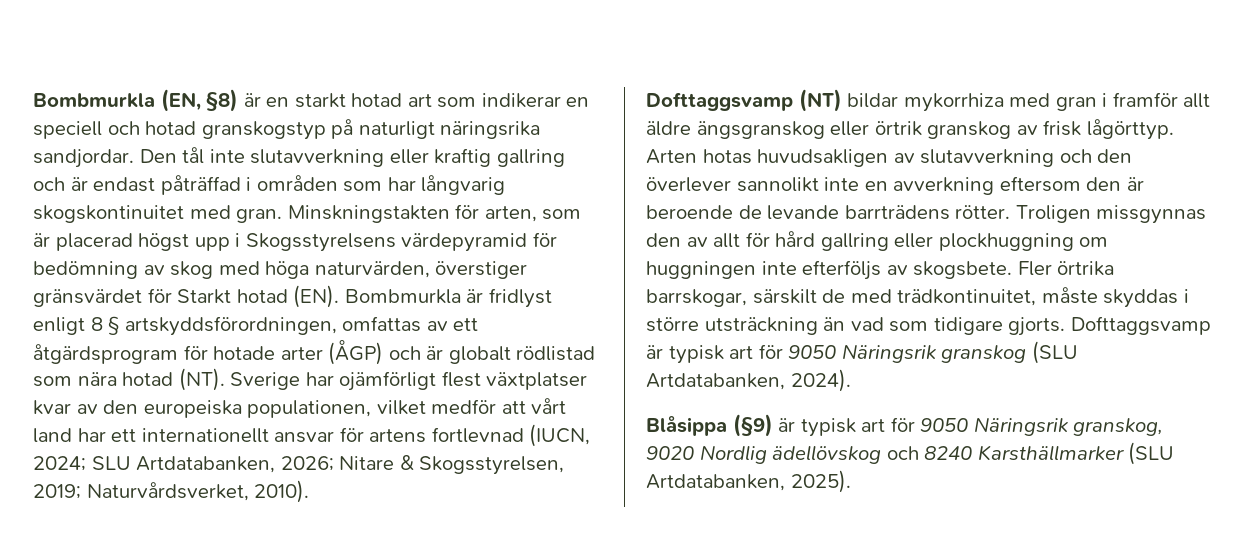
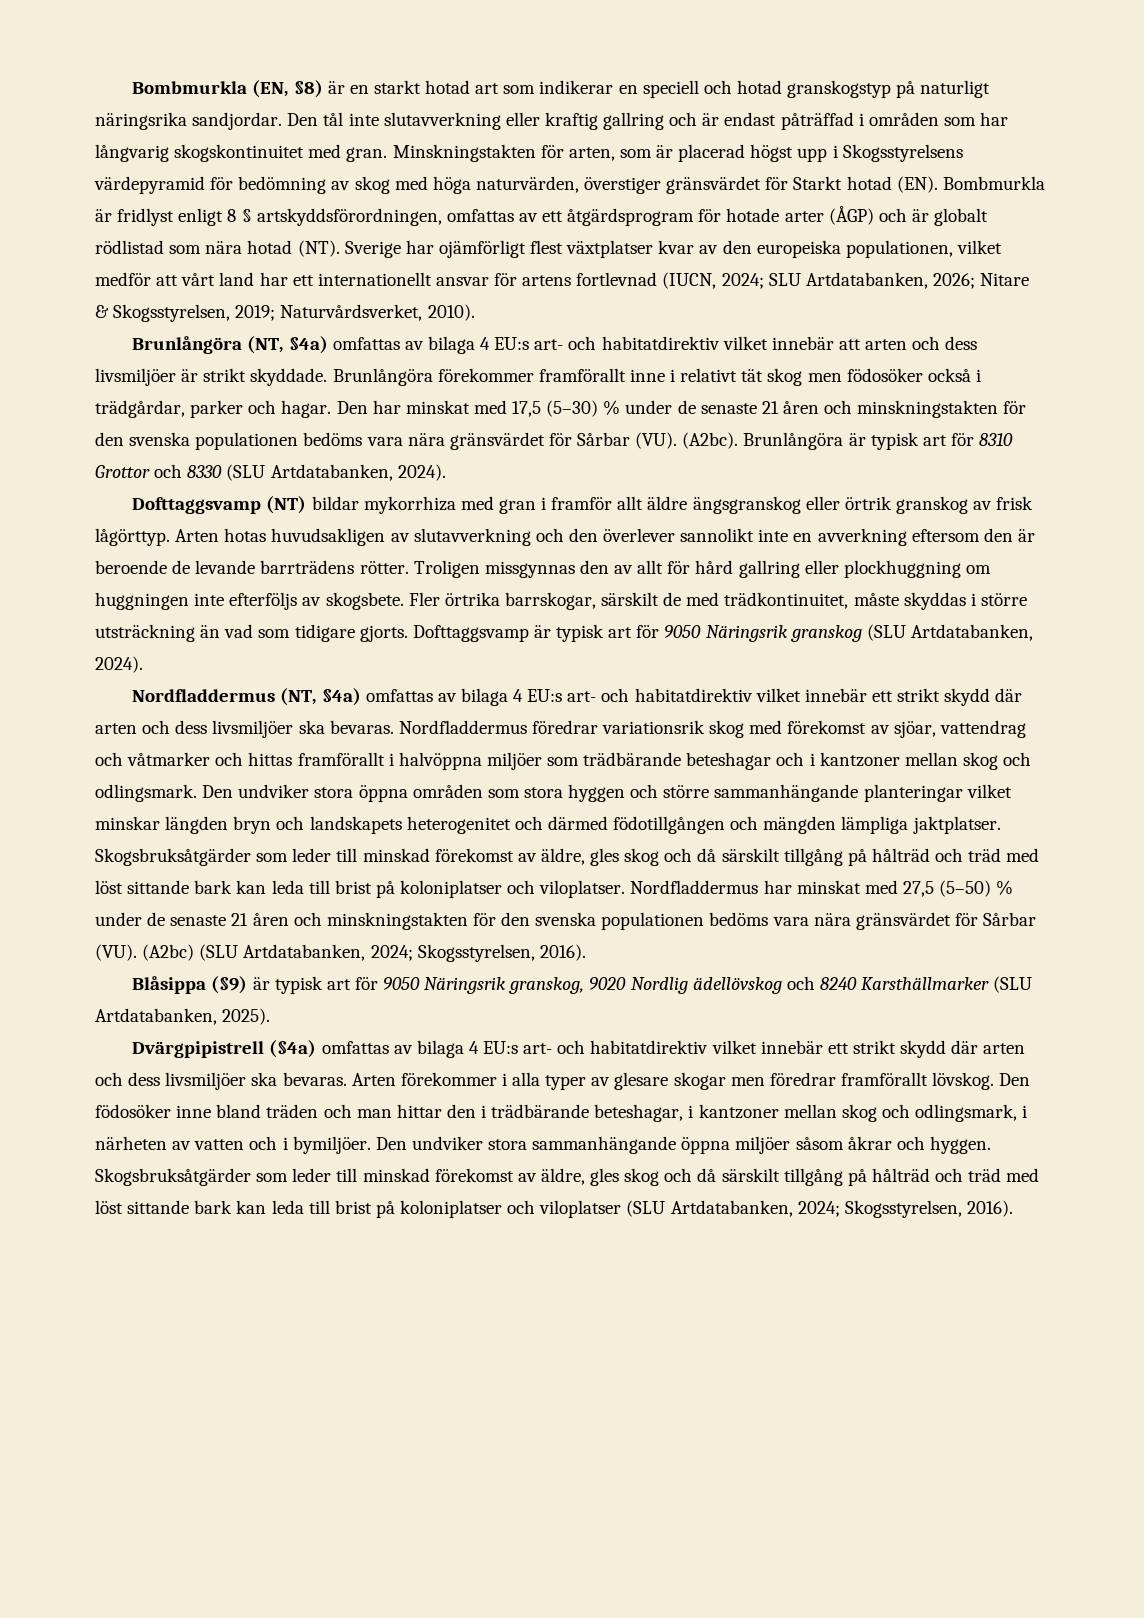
(310, 491) none -> [132,336,978,354] [95,368,981,386] [95,400,1027,418] [95,432,1014,450] [95,464,446,481] // Brunlångöra (NT, §4a) omfattas av bilaga 4 EU:s art- och habitatdirektiv vilket innebär att arten och dess livsmiljöer är strikt skyddade. Brunlångöra förekommer framförallt inne i relativt tät skog men födosöker också i trädgårdar, parker och hagar. Den har minskat med 17,5 (5–30) % under de senaste 21 åren och minskningstakten för den svenska populationen bedöms vara nära gränsvärdet för Sårbar (VU). (A2bc). Brunlångöra är typisk art för 8310 Grottor och 8330 (SLU Artdatabanken, 2024).
(851, 380) none -> [132,688,1023,706] [95,720,1026,738] [95,752,1032,770] [95,784,1012,802] [95,816,1001,834] [95,848,1040,866] [95,880,1014,898] [95,912,1037,930] [95,944,586,962] // Nordfladdermus (NT, §4a) omfattas av bilaga 4 EU:s art- och habitatdirektiv vilket innebär ett strikt skydd där arten och dess livsmiljöer ska bevaras. Nordfladdermus föredrar variationsrik skog med förekomst av sjöar, vattendrag och våtmarker och hittas framförallt i halvöppna miljöer som trädbärande beteshagar och i kantzoner mellan skog och odlingsmark. Den undviker stora öppna områden som stora hyggen och större sammanhängande planteringar vilket minskar längden bryn och landskapets heterogenitet och därmed födotillgången och mängden lämpliga jaktplatser. Skogsbruksåtgärder som leder till minskad förekomst av äldre, gles skog och då särskilt tillgång på hålträd och träd med löst sittande bark kan leda till brist på koloniplatser och viloplatser. Nordfladdermus har minskat med 27,5 (5–50) % under de senaste 21 åren och minskningstakten för den svenska populationen bedöms vara nära gränsvärdet för Sårbar (VU). (A2bc) (SLU Artdatabanken, 2024; Skogsstyrelsen, 2016).
(851, 481) none -> [132,1040,1026,1058] [95,1072,1031,1090] [95,1104,1028,1122] [95,1136,991,1154] [95,1168,1040,1186] [95,1200,1013,1218] // Dvärgpipistrell (§4a) omfattas av bilaga 4 EU:s art- och habitatdirektiv vilket innebär ett strikt skydd där arten och dess livsmiljöer ska bevaras. Arten förekommer i alla typer av glesare skogar men föredrar framförallt lövskog. Den födosöker inne bland träden och man hittar den i trädbärande beteshagar, i kantzoner mellan skog och odlingsmark, i närheten av vatten och i bymiljöer. Den undviker stora sammanhängande öppna miljöer såsom åkrar och hyggen. Skogsbruksåtgärder som leder till minskad förekomst av äldre, gles skog och då särskilt tillgång på hålträd och träd med löst sittande bark kan leda till brist på koloniplatser och viloplatser (SLU Artdatabanken, 2024; Skogsstyrelsen, 2016).

